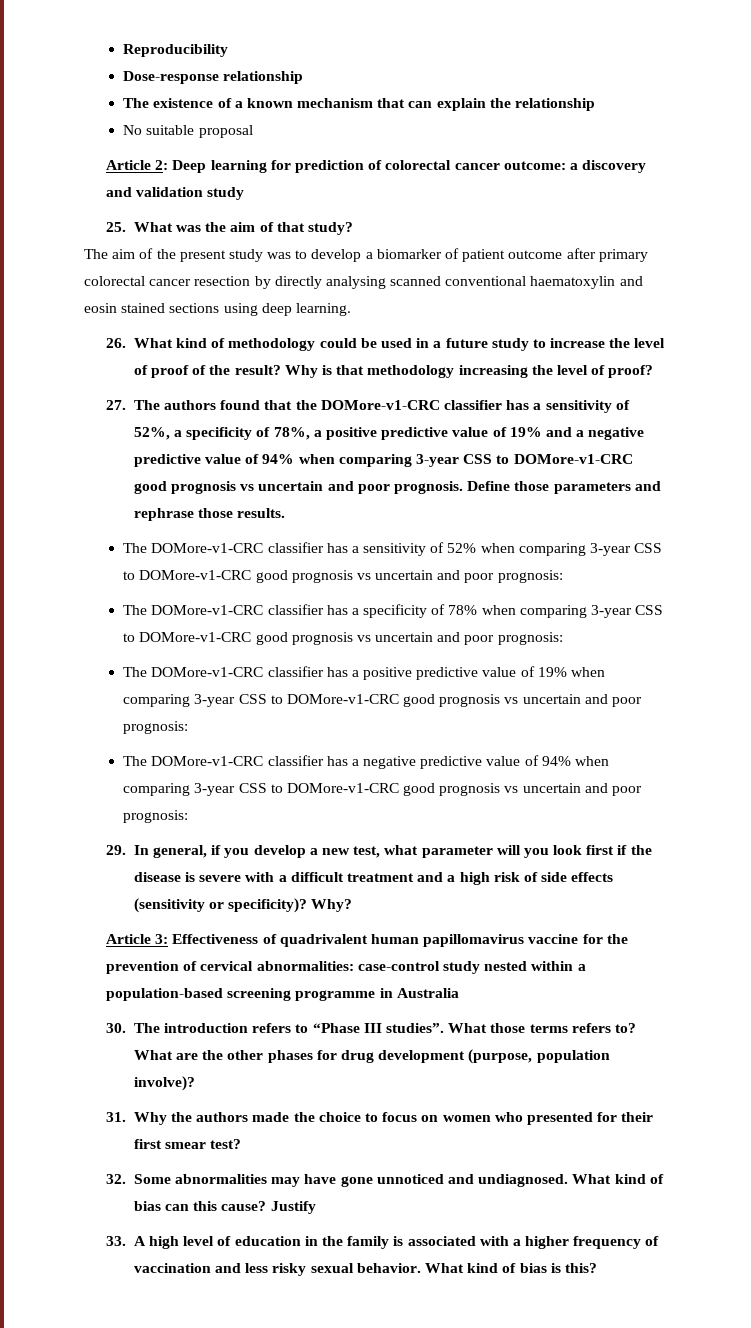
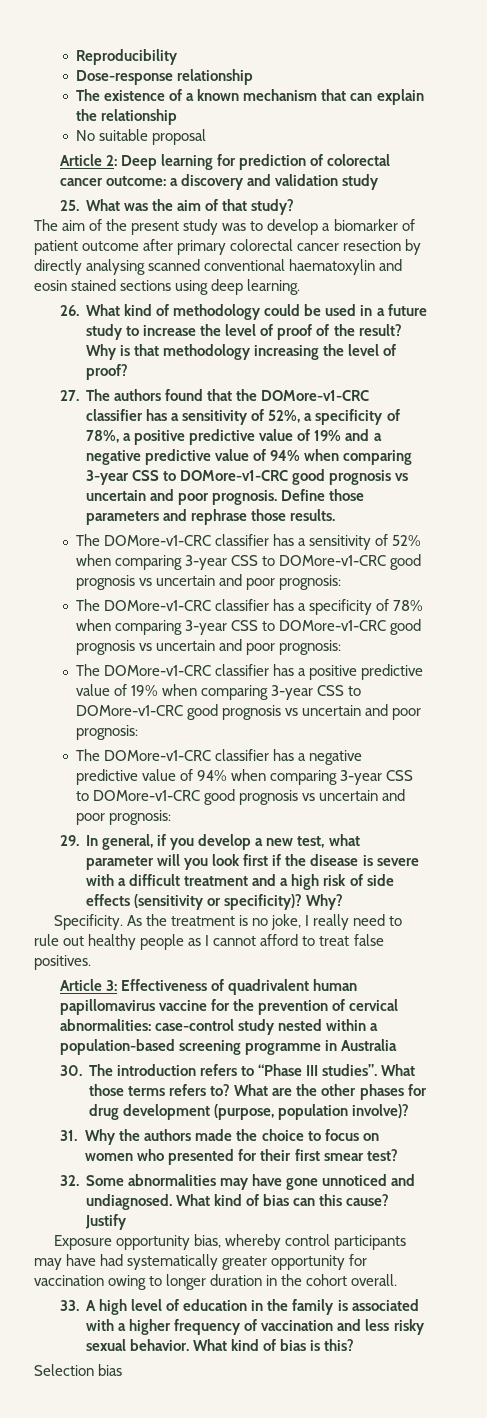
(353, 905) none -> [53,914,403,930] [34,934,384,950] [34,955,91,970] // Specificity. As the treatment is no joke, I really need to rule out healthy people as I cannot afford to treat false positives.
(316, 1207) none -> [53,1234,406,1250] [34,1254,368,1270] [34,1274,398,1290] // Exposure opportunity bias, whereby control participants may have had systematically greater opportunity for vaccination owing to longer duration in the cohort overall.
(597, 1268) none -> [34,1364,123,1376] // Selection bias

